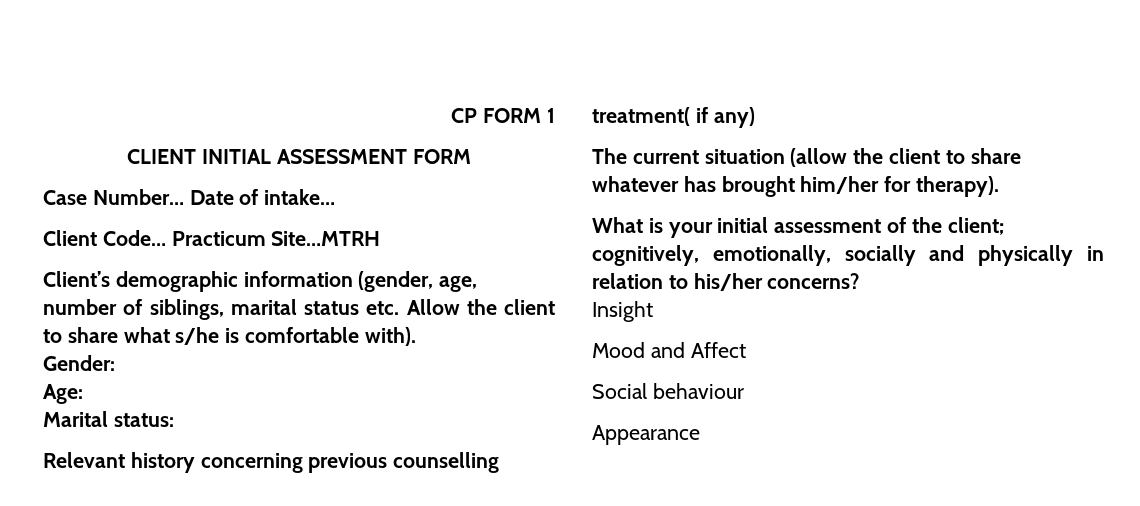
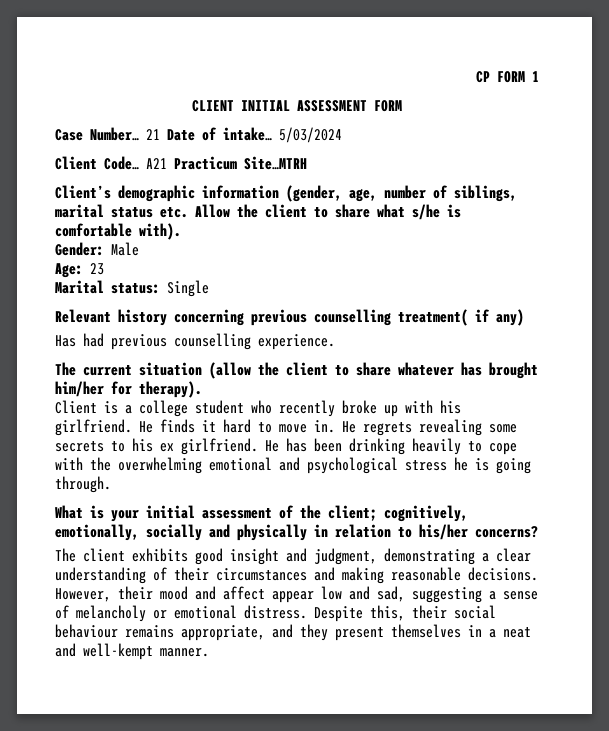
(184, 197) none -> [146,129,160,140] 21
(336, 197) none -> [279,127,342,143] 5/03/2024
(166, 238) none -> [146,158,167,169] A21
(115, 363) none -> [111,242,139,256] Male
(83, 394) none -> [90,263,104,275] 23
(174, 420) none -> [167,280,209,297] Single
(755, 117) none -> [55,333,335,350] // Has had previous counselling experience.
(1000, 186) none -> [55,400,461,417] [55,419,517,436] [55,438,517,455] [55,457,531,474] [55,476,111,493] // Client is a college student who recently broke up with his girlfriend. He finds it hard to move in. He regrets revealing some secrets to his ex girlfriend. He has been drinking heavily to cope with the overwhelming emotional and psychological stress he is going through.
[592,301,653,322] [592,342,746,358] [592,383,744,399] [592,425,700,445] Insight // Mood and Affect // Social behaviour // Appearance -> [55,548,531,565] [55,567,538,584] [55,586,538,603] [55,605,496,622] [55,624,531,641] [55,643,209,660] The client exhibits good insight and judgment, demonstrating a clear understanding of their circumstances and making reasonable decisions. However, their mood and affect appear low and sad, suggesting a sense of melancholy or emotional distress. Despite this, their social behaviour remains appropriate, and they present themselves in a neat and well-kempt manner.

